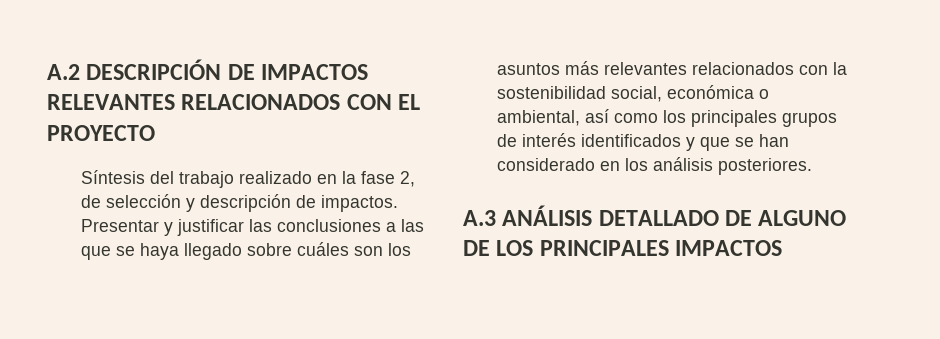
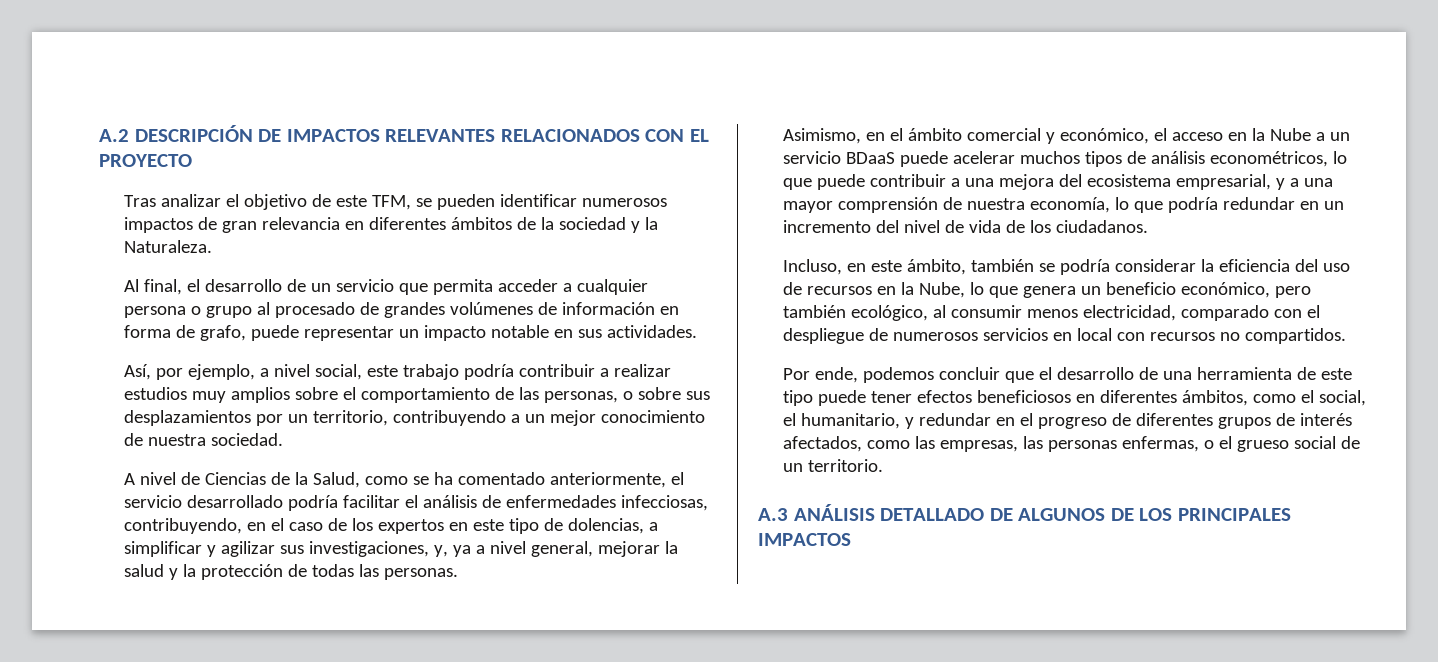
[81,170,416,188] [81,194,399,212] [81,219,425,236] [81,242,412,260] [497,61,848,75] [497,85,770,102] [497,109,838,127] [497,133,790,151] [497,157,813,175] Síntesis del trabajo realizado en la fase 2, de selección y descripción de impactos. Presentar y justificar las conclusiones a las que se haya llegado sobre cuáles son los asuntos más relevantes relacionados con la sostenibilidad social, económica o ambiental, así como los principales grupos de interés identificados y que se han considerado en los análisis posteriores. -> [124,194,668,210] [124,217,659,233] [124,240,213,253] [124,279,649,295] [124,302,680,318] [124,325,698,341] [124,364,672,380] [124,387,711,403] [124,410,706,426] [124,433,284,446] [124,472,685,488] [124,495,709,511] [124,518,659,534] [124,541,679,557] [124,564,459,580] [783,128,1351,144] [783,151,1348,167] [783,174,1334,190] [783,197,1345,213] [783,220,1149,233] [783,259,1351,275] [783,282,1312,298] [783,305,1321,321] [783,328,1347,344] [783,367,1353,383] [783,390,1367,406] [783,413,1353,429] [783,436,1361,452] [783,459,884,472] Tras analizar el objetivo de este TFM, se pueden identificar numerosos impactos de gran relevancia en diferentes ámbitos de la sociedad y la Naturaleza. // Al final, el desarrollo de un servicio que permita acceder a cualquier persona o grupo al procesado de grandes volúmenes de información en forma de grafo, puede representar un impacto notable en sus actividades. // Así, por ejemplo, a nivel social, este trabajo podría contribuir a realizar estudios muy amplios sobre el comportamiento de las personas, o sobre sus desplazamientos por un territorio, contribuyendo a un mejor conocimiento de nuestra sociedad. // A nivel de Ciencias de la Salud, como se ha comentado anteriormente, el servicio desarrollado podría facilitar el análisis de enfermedades infecciosas, contribuyendo, en el caso de los expertos en este tipo de dolencias, a simplificar y agilizar sus investigaciones, y, ya a nivel general, mejorar la salud y la protección de todas las personas. // Asimismo, en el ámbito comercial y económico, el acceso en la Nube a un servicio BDaaS puede acelerar muchos tipos de análisis econométricos, lo que puede contribuir a una mejora del ecosistema empresarial, y a una mayor comprensión de nuestra economía, lo que podría redundar en un incremento del nivel de vida de los ciudadanos. // Incluso, en este ámbito, también se podría considerar la eficiencia del uso de recursos en la Nube, lo que genera un beneficio económico, pero también ecológico, al consumir menos electricidad, comparado con el despliegue de numerosos servicios en local con recursos no compartidos. // Por ende, podemos concluir que el desarrollo de una herramienta de este tipo puede tener efectos beneficiosos en diferentes ámbitos, como el social, el humanitario, y redundar en el progreso de diferentes grupos de interés afectados, como las empresas, las personas enfermas, o el grueso social de un territorio.
[758,210,847,226] ALGUNO -> [1018,508,1106,521] ALGUNOS

